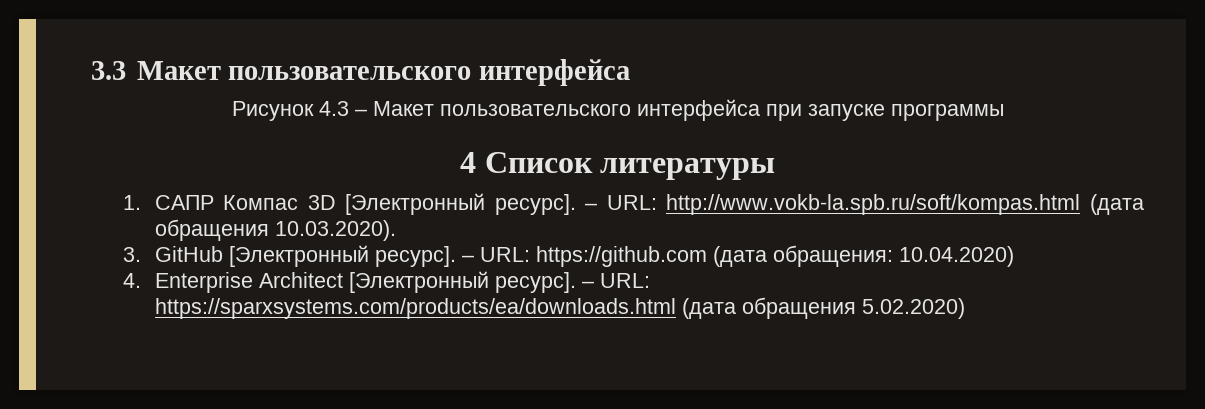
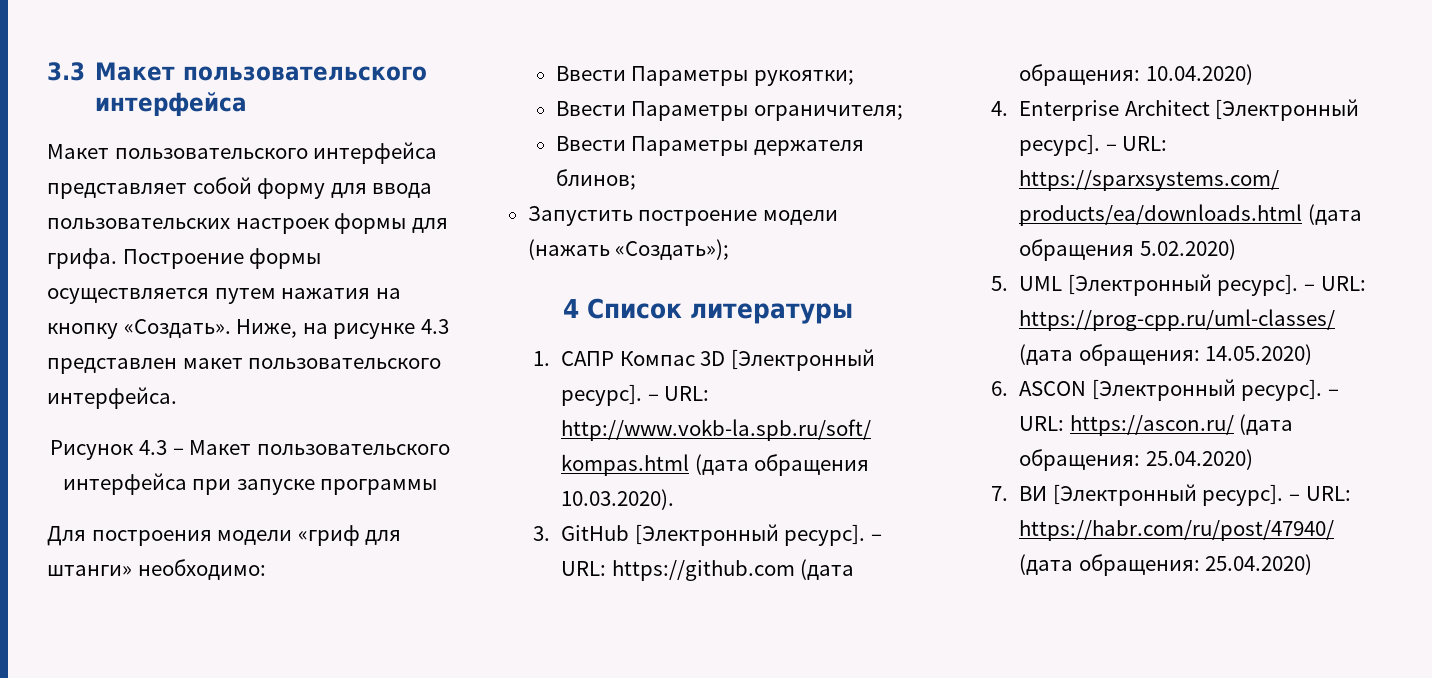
(631, 72) none -> [47,142,438,164] [47,177,433,199] [47,213,448,234] [47,248,322,269] [47,288,401,304] [47,319,449,339] [47,358,442,374] [47,387,177,409] // Макет пользовательского интерфейса представляет собой форму для ввода пользовательских настроек формы для грифа. Построение формы осуществляется путем нажатия на кнопку «Создать». Ниже, на рисунке 4.3 представлен макет пользовательского интерфейса.
(1004, 112) none -> [47,525,402,546] [47,559,266,580] [555,66,854,86] [555,101,903,121] [555,136,864,156] [555,169,636,190] [527,206,838,226] [527,239,730,260] // Для построения модели «гриф для штанги» необходимо: // Ввести Параметры рукоятки; // Ввести Параметры ограничителя; // Ввести Параметры держателя блинов; // Запустить построение модели (нажать «Создать»);
(965, 308) none -> [991,274,1366,296] [1019,309,1336,331] [1019,344,1313,366] [991,379,1340,401] [1019,414,1294,436] [1019,449,1253,471] [991,484,1351,506] [1019,520,1335,541] [1019,554,1313,576] // 5. UML [Электронный ресурс]. – URL: https://prog-cpp.ru/uml-classes/ (дата обращения: 14.05.2020) // 6. ASCON [Электронный ресурс]. – URL: https://ascon.ru/ (дата обращения: 25.04.2020) // 7. ВИ [Электронный ресурс]. – URL: https://habr.com/ru/post/47940/ (дата обращения: 25.04.2020)

